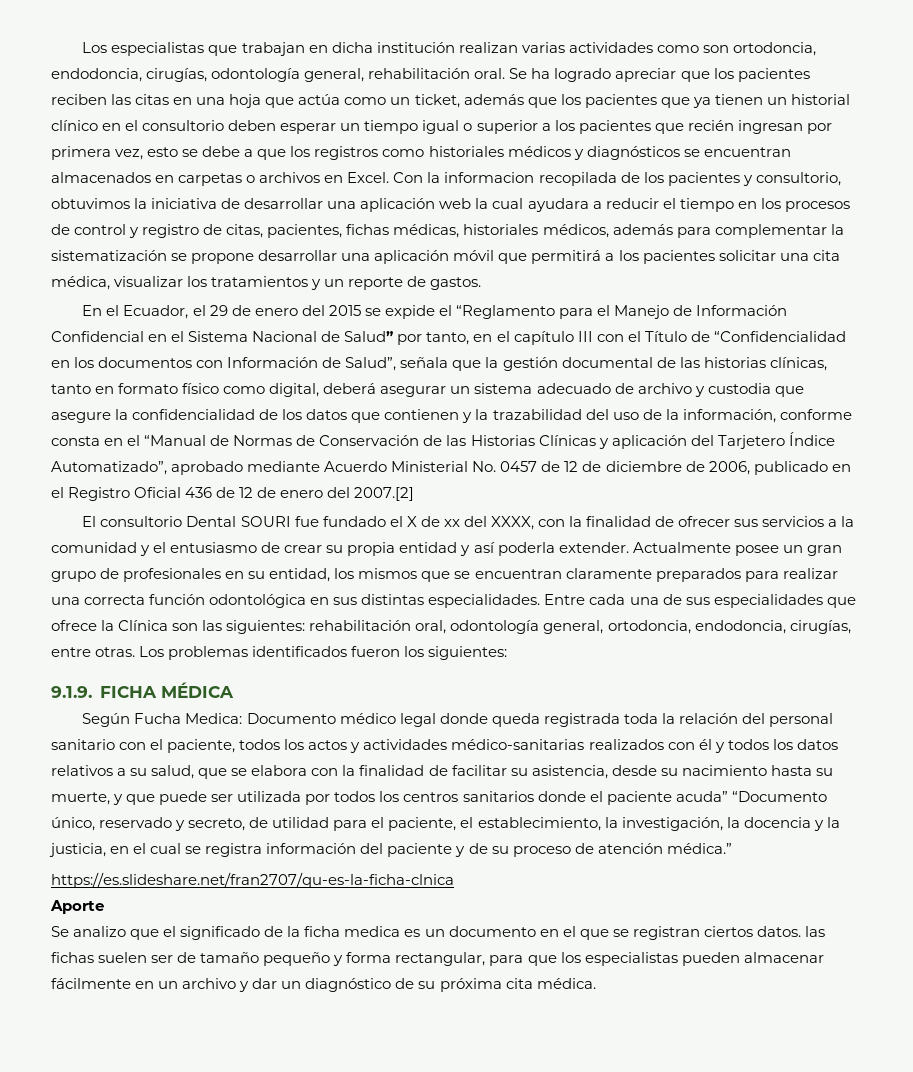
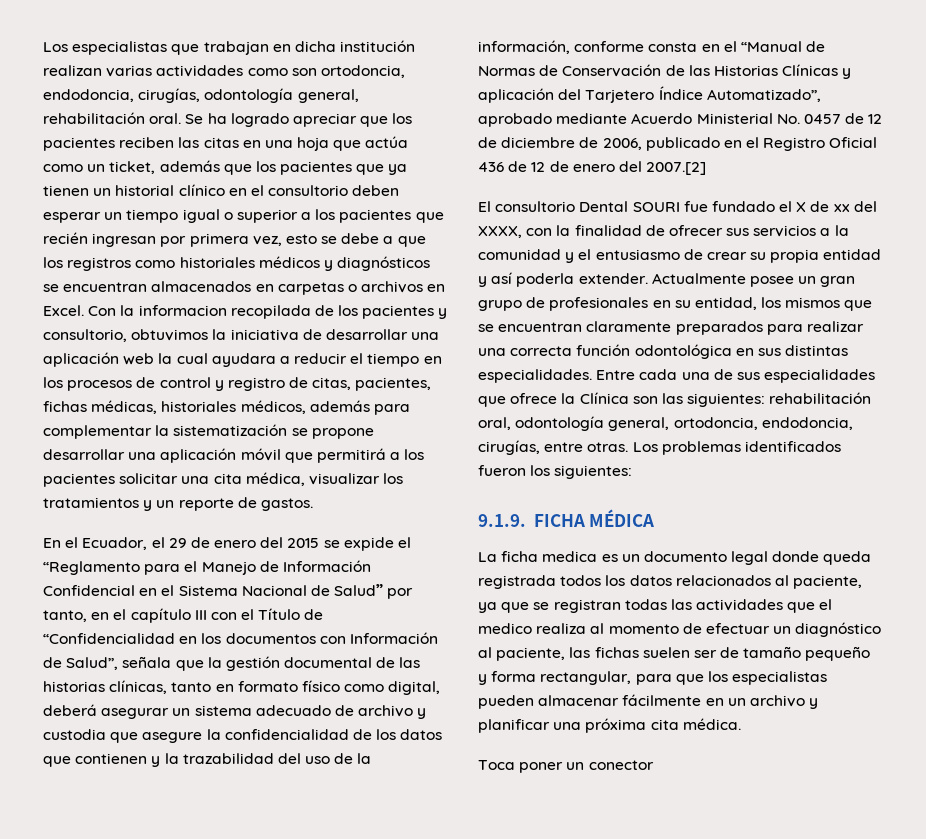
[82,713,834,727] [51,739,838,753] [51,765,833,779] [51,791,827,805] [51,817,840,831] [49,843,732,857] [51,872,454,888] [50,900,104,914] [51,926,301,940] Según Fucha Medica: Documento médico legal donde queda registrada toda la relación del personal sanitario con el paciente, todos los actos y actividades médico-sanitarias realizados con él y todos los datos relativos a su salud, que se elabora con la finalidad de facilitar su asistencia, desde su nacimiento hasta su muerte, y que puede ser utilizada por todos los centros sanitarios donde el paciente acuda” “Documento único, reservado y secreto, de utilidad para el paciente, el establecimiento, la investigación, la docencia y la justicia, en el cual se registra información del paciente y de su proceso de atención médica.” // https://es.slideshare.net/fran2707/qu-es-la-ficha-clnica // Aporte // Se analizo que el significado de la -> [478,552,497,562] La
[539,926,801,940] en el que se registran ciertos datos. -> [731,551,872,565] [478,575,863,589] [478,599,833,613] [478,622,882,637] [478,647,566,661] legal donde queda registrada todos los datos relacionados al paciente, ya que se registran todas las actividades que el medico realiza al momento de efectuar un diagnóstico al paciente,
[252,978,436,992] dar un diagnóstico de su -> [478,719,582,733] planificar una
(596, 983) none -> [478,760,654,773] // Toca poner un conector

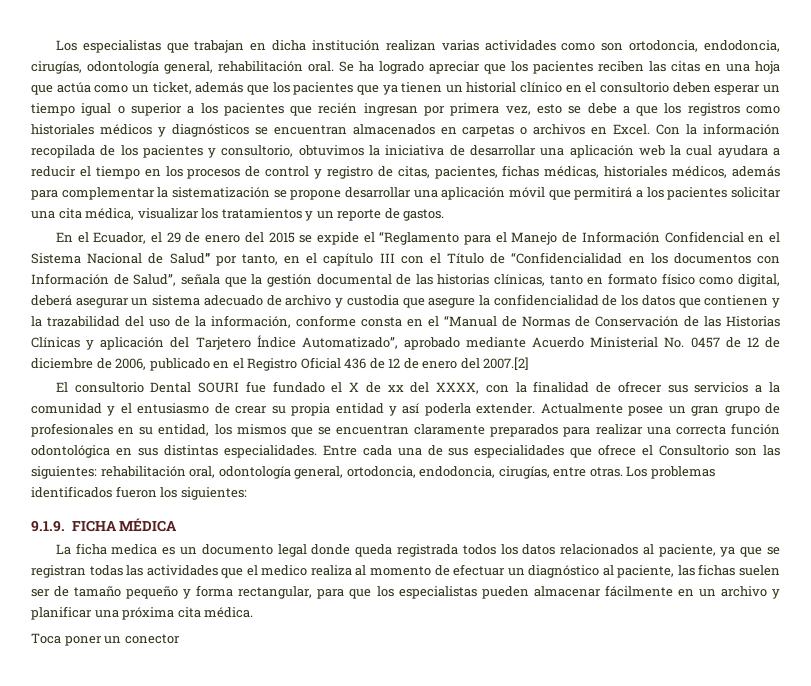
[138,305,227,316] informacion -> [702,123,780,135] información
[561,392,629,404] la Clínica -> [642,445,730,456] el Consultorio

